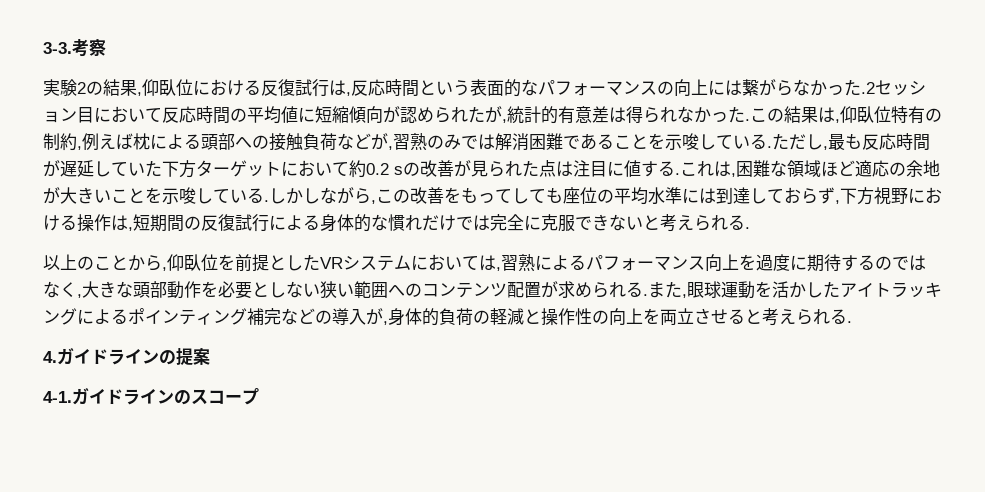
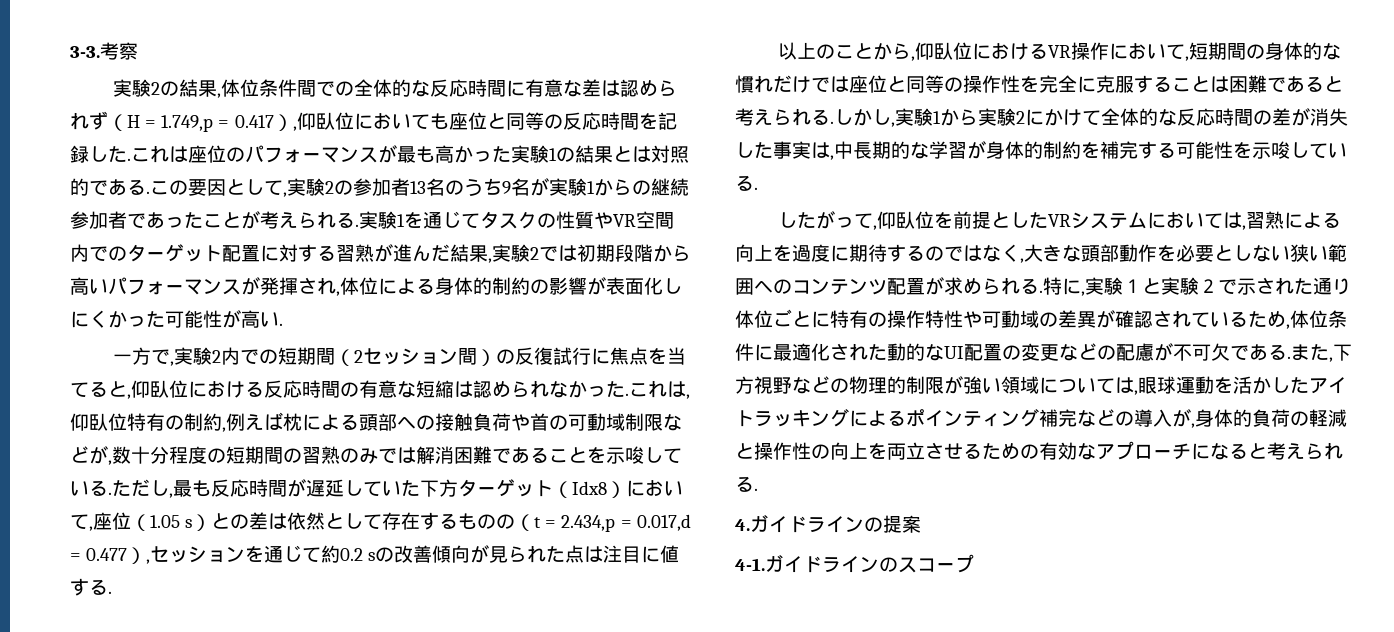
[142,79,926,97] [43,106,643,124] 仰臥位における反復試行は,反応時間という表面的なパフォーマンスの向上には繋がらなかった.2セッション目において反応時間の平均値に短縮傾向が認められたが,統計的有意差は得 -> [220,79,677,97] [70,111,677,132] [70,145,689,163] [70,178,689,197] [70,211,674,229] [70,244,691,263] [70,277,682,296] [70,310,283,328] [112,347,686,366] [70,380,511,399] 体位条件間での全体的な反応時間に有意な差は認められず（H = 1.749,p = 0.417）,仰臥位においても座位と同等の反応時間を記録した.これは座位のパフォーマンスが最も高かった実験1の結果とは対照的である.この要因として,実験2の参加者13名のうち9名が実験1からの継続参加者であったことが考えられる.実験1を通じてタスクの性質やVR空間内でのターゲット配置に対する習熟が進んだ結果,実験2では初期段階から高いパフォーマンスが発揮され,体位による身体的制約の影響が表面化しにくかった可能性が高い. // 一方で,実験2内での短期間（2セッション間）の反復試行に焦点を当てると,仰臥位における反応時間の有意な短縮は認め
[767,106,818,123] の結果 -> [648,380,667,398] れ
[337,133,393,150] などが, -> [511,413,682,431] [70,446,302,465] や首の可動域制限などが,数十分程度の短期間の
[281,160,332,177] におい -> [553,480,683,498] [70,512,691,532] [70,545,303,564] （Idx8）において,座位（1.05 s）との差は依然として存在するものの（t = 2.434,p = 0.017,d = 0.477）,セッションを通じ
(454, 168) none -> [432,545,471,563] 傾向
[680,160,940,178] [43,187,942,205] [43,214,320,232] これは,困難な領域ほど適応の余地が大きいことを示唆している.しかしながら,この改善をもってしても座位の平均水準には到達しておらず,下方視野における操作は,短期間の反復試行による -> [777,42,1265,61] // 以上のことから,仰臥位におけるVR操作において,短期間の
[490,214,750,232] [43,254,162,271] 完全に克服できないと考えられる. // 以上のことから -> [849,75,1343,93] [735,108,1348,127] [735,141,1347,160] [735,175,758,191] [777,211,873,229] 座位と同等の操作性を完全に克服することは困難であると考えられる.しかし,実験1から実験2にかけて全体的な反応時間の差が消失した事実は,中長期的な学習が身体的制約を補完する可能性を示唆している. // したがって
[586,255,705,271] パフォーマンス -> (1341, 220) none
[648,281,682,298] また -> [1043,277,1351,296] [735,309,1347,329] [735,343,1352,362] [735,376,1134,394] 特に,実験１と実験２で示された通り体位ごとに特有の操作特性や可動域の差異が確認されているため,体位条件に最適化された動的なUI配置の変更などの配慮が不可欠である.また,下方視野などの物理的制限が強い領域については
(745, 316) none -> [982,441,1248,460] ための有効なアプローチになる

